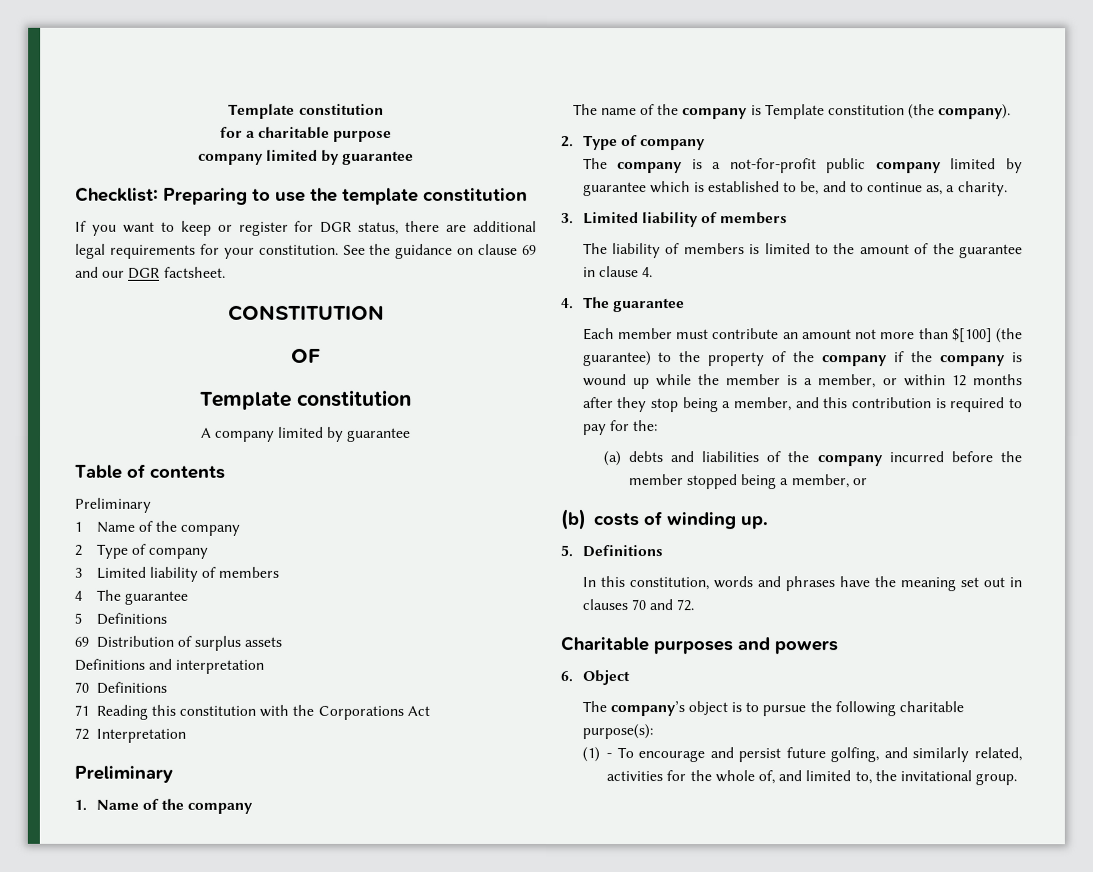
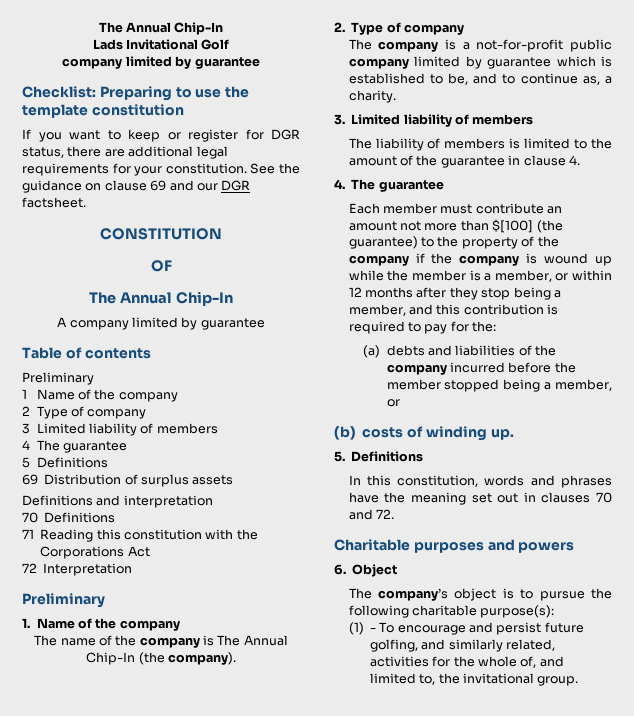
[228,103,384,119] [219,126,393,142] Template constitution // for a charitable purpose -> [98,22,224,35] [92,39,230,50] The Annual Chip-In // Lads Invitational Golf
[200,389,412,410] Template constitution -> [89,291,233,306] The Annual Chip-In
[764,104,905,120] Template constitution -> [217,635,288,646] [86,652,136,665] The Annual Chip-In

